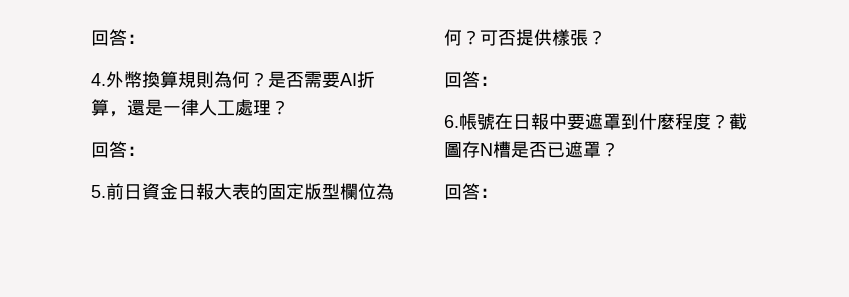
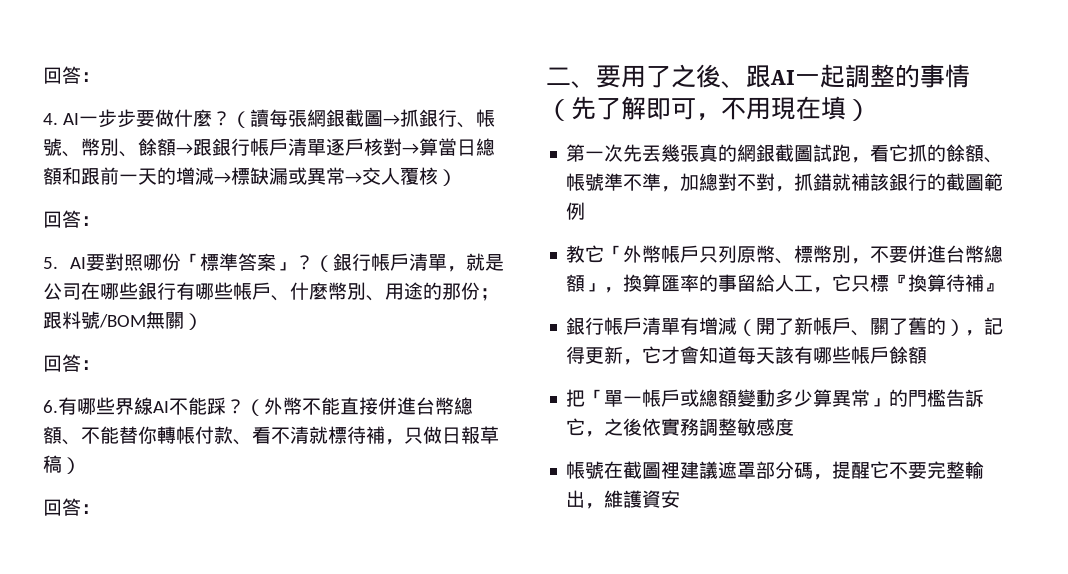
[106,71,375,88] [91,99,289,117] [91,141,145,158] [91,183,394,200] [444,29,606,46] [444,71,498,88] [444,113,747,130] [444,141,619,158] [444,183,498,200] 外幣換算規則為何？是否需要AI折算，還是一律人工處理？ // 回答： // 5.前日資金日報大表的固定版型欄位為何？可否提供樣張？ // 回答： // 6.帳號在日報中要遮罩到什麼程度？截圖存N槽是否已遮罩？ // 回答： -> [62,109,495,128] [43,138,495,157] [43,167,457,186] [43,210,100,228] [43,253,504,272] [43,282,499,301] [43,311,203,330] [43,354,100,372] [43,397,473,416] [43,426,499,445] [43,455,81,474] [43,498,100,516] [546,64,970,88] [546,96,871,121] [566,144,1004,163] [566,173,1004,192] [566,202,586,220] [566,245,1004,264] [566,274,1004,293] [566,317,1004,336] [566,346,928,365] [566,389,985,407] [566,418,795,437] [566,461,985,480] [566,490,681,509] AI一步步要做什麼？（讀每張網銀截圖→抓銀行、帳號、幣別、餘額→跟銀行帳戶清單逐戶核對→算當日總額和跟前一天的增減→標缺漏或異常→交人覆核） // 回答： // 5. AI要對照哪份「標準答案」？（銀行帳戶清單，就是公司在哪些銀行有哪些帳戶、什麼幣別、用途的那份；跟料號/BOM無關） // 回答： // 6.有哪些界線AI不能踩？（外幣不能直接併進台幣總額、不能替你轉帳付款、看不清就標待補，只做日報草稿） // 回答： // 二、要用了之後、跟AI一起調整的事情（先了解即可，不用現在填） // 第一次先丟幾張真的網銀截圖試跑，看它抓的餘額、帳號準不準，加總對不對，抓錯就補該銀行的截圖範例 // 教它「外幣帳戶只列原幣、標幣別，不要併進台幣總額」，換算匯率的事留給人工，它只標『換算待補』 // 銀行帳戶清單有增減（開了新帳戶、關了舊的），記得更新，它才會知道每天該有哪些帳戶餘額 // 把「單一帳戶或總額變動多少算異常」的門檻告訴它，之後依實務調整敏感度 // 帳號在截圖裡建議遮罩部分碼，提醒它不要完整輸出，維護資安

